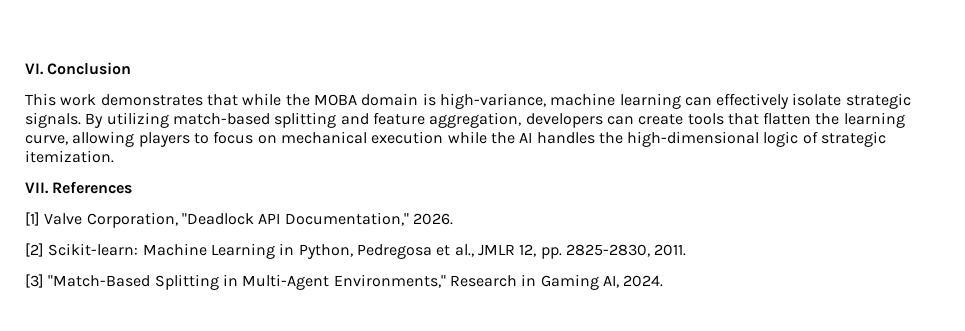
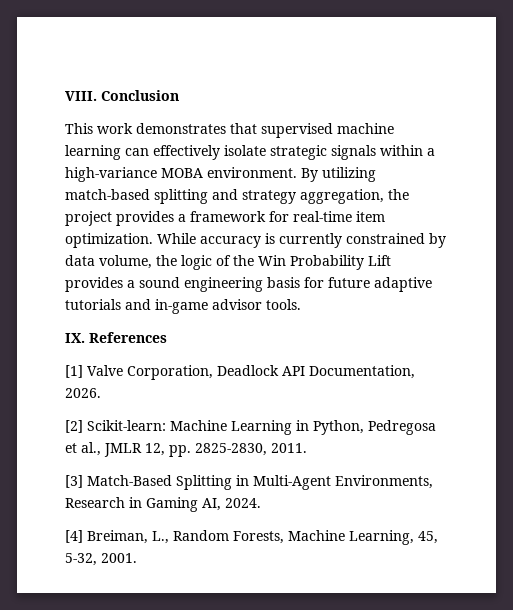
[25,63,44,75] VI. -> [65,91,97,101] VIII.
[242,93,546,109] while the MOBA domain is high-variance, -> [261,123,333,138] supervised
[25,112,81,128] signals. -> [331,145,435,160] [65,167,297,182] signals within a high-variance MOBA environment.
[372,112,905,128] [25,131,887,147] [25,150,114,163] [25,182,49,194] feature aggregation, developers can create tools that flatten the learning curve, allowing players to focus on mechanical execution while the AI handles the high-dimensional logic of strategic itemization. // VII. -> [242,189,409,204] [65,211,385,226] [65,233,446,248] [65,255,391,270] [65,277,432,292] [65,299,301,314] [65,333,85,343] strategy aggregation, the project provides a framework for real-time item optimization. While accuracy is currently constrained by data volume, the logic of the Win Probability Lift provides a sound engineering basis for future adaptive tutorials and in-game advisor tools. // IX.
[181,212,409,226] "Deadlock API Documentation," -> [217,365,415,379] Deadlock API Documentation,
[48,275,151,287] "Match-Based -> [87,475,172,486] Match-Based
[333,274,446,288] Environments," -> [335,475,433,489] Environments,
(664, 281) none -> [65,530,438,545] [65,553,137,566] // [4] Breiman, L., Random Forests, Machine Learning, 45, 5-32, 2001.

